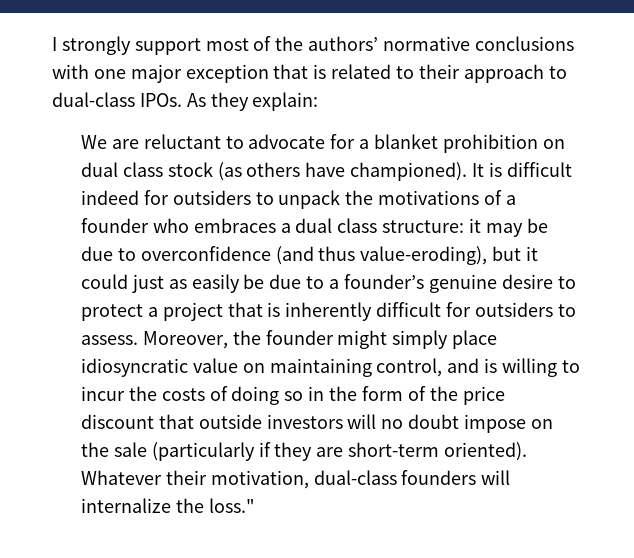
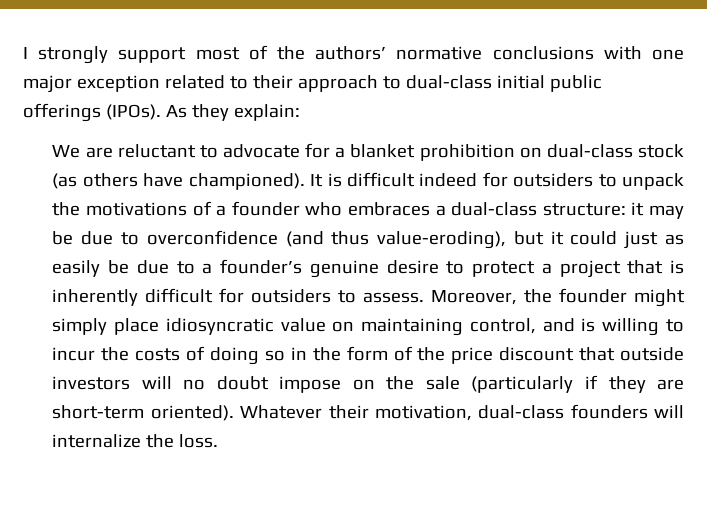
[273,64,327,79] that is -> (160, 83) none
[139,93,182,107] IPOs. -> [496,75,602,92] [23,103,161,122] initial public offerings (IPOs).
[81,162,163,177] dual class -> [546,144,633,158] dual-class
[295,218,378,233] dual class -> [451,202,538,216] dual-class
[208,498,255,513] loss." -> [179,434,219,448] loss.

